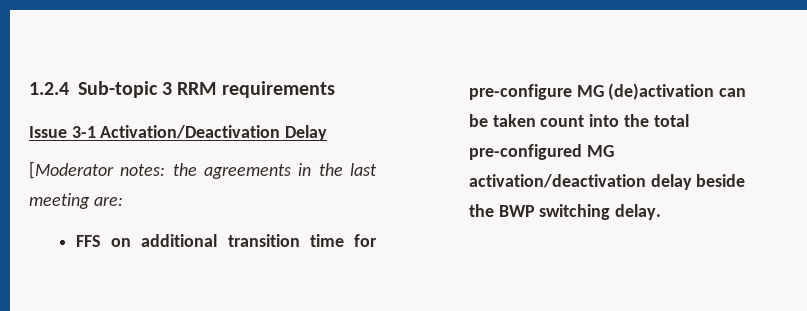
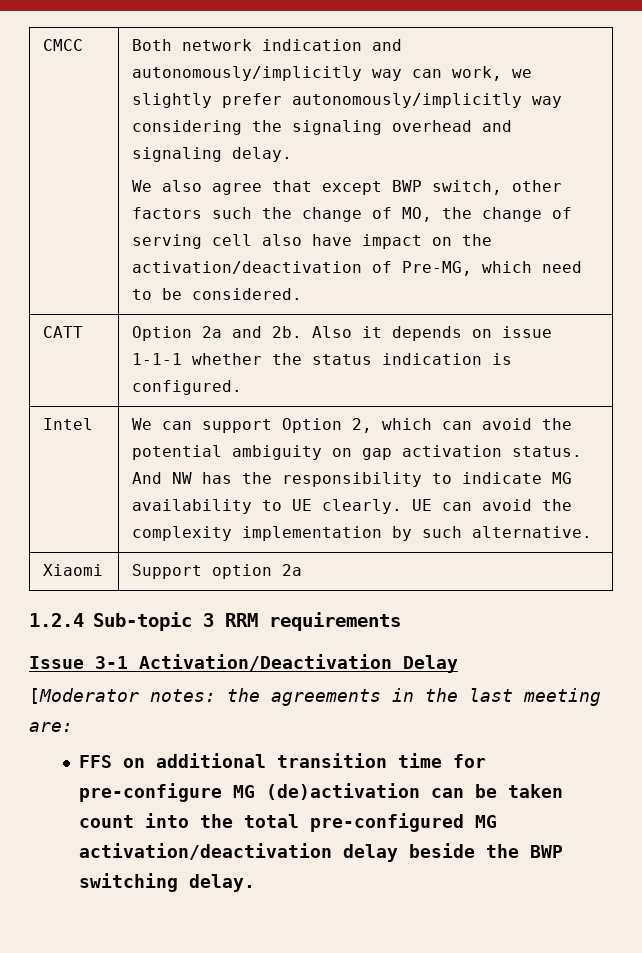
(29, 88) none -> [43,39,84,51] [132,39,403,51] [132,66,533,81] [132,93,563,108] [132,120,513,135] [132,147,293,162] [132,180,563,195] [132,207,573,222] [132,234,493,249] [132,261,583,276] [132,288,303,300] [43,326,84,338] [132,326,553,341] [132,353,513,365] [132,380,243,395] [43,418,94,430] [132,418,573,433] [132,445,583,460] [132,472,573,487] [132,499,573,514] [132,526,593,541] [43,564,104,576] [132,564,303,579] CMCC | Both network indication and autonomously/implicitly way can work, we slightly prefer autonomously/implicitly way considering the signaling overhead and signaling delay. // We also agree that except BWP switch, other factors such the change of MO, the change of serving cell also have impact on the activation/deactivation of Pre-MG, which need to be considered. // CATT | Option 2a and 2b. Also it depends on issue 1-1-1 whether the status indication is configured. // Intel | We can support Option 2, which can avoid the potential ambiguity on gap activation status. And NW has the responsibility to indicate MG availability to UE clearly. UE can avoid the complexity implementation by such alternative. // Xiaomi | Support option 2a //

